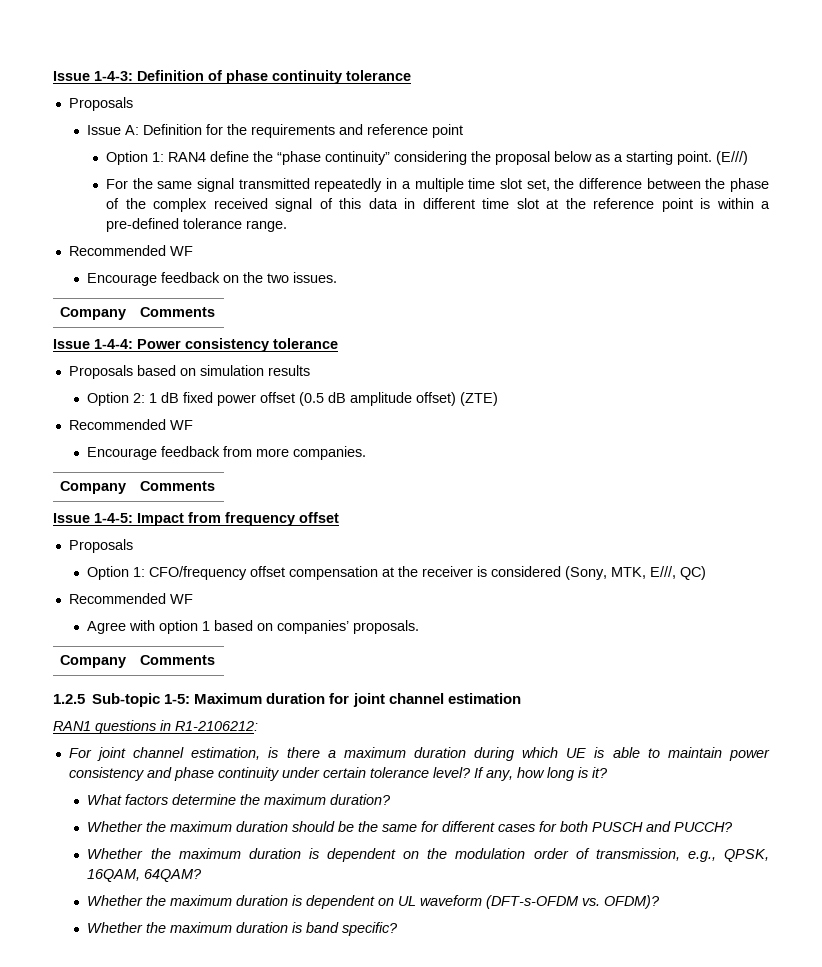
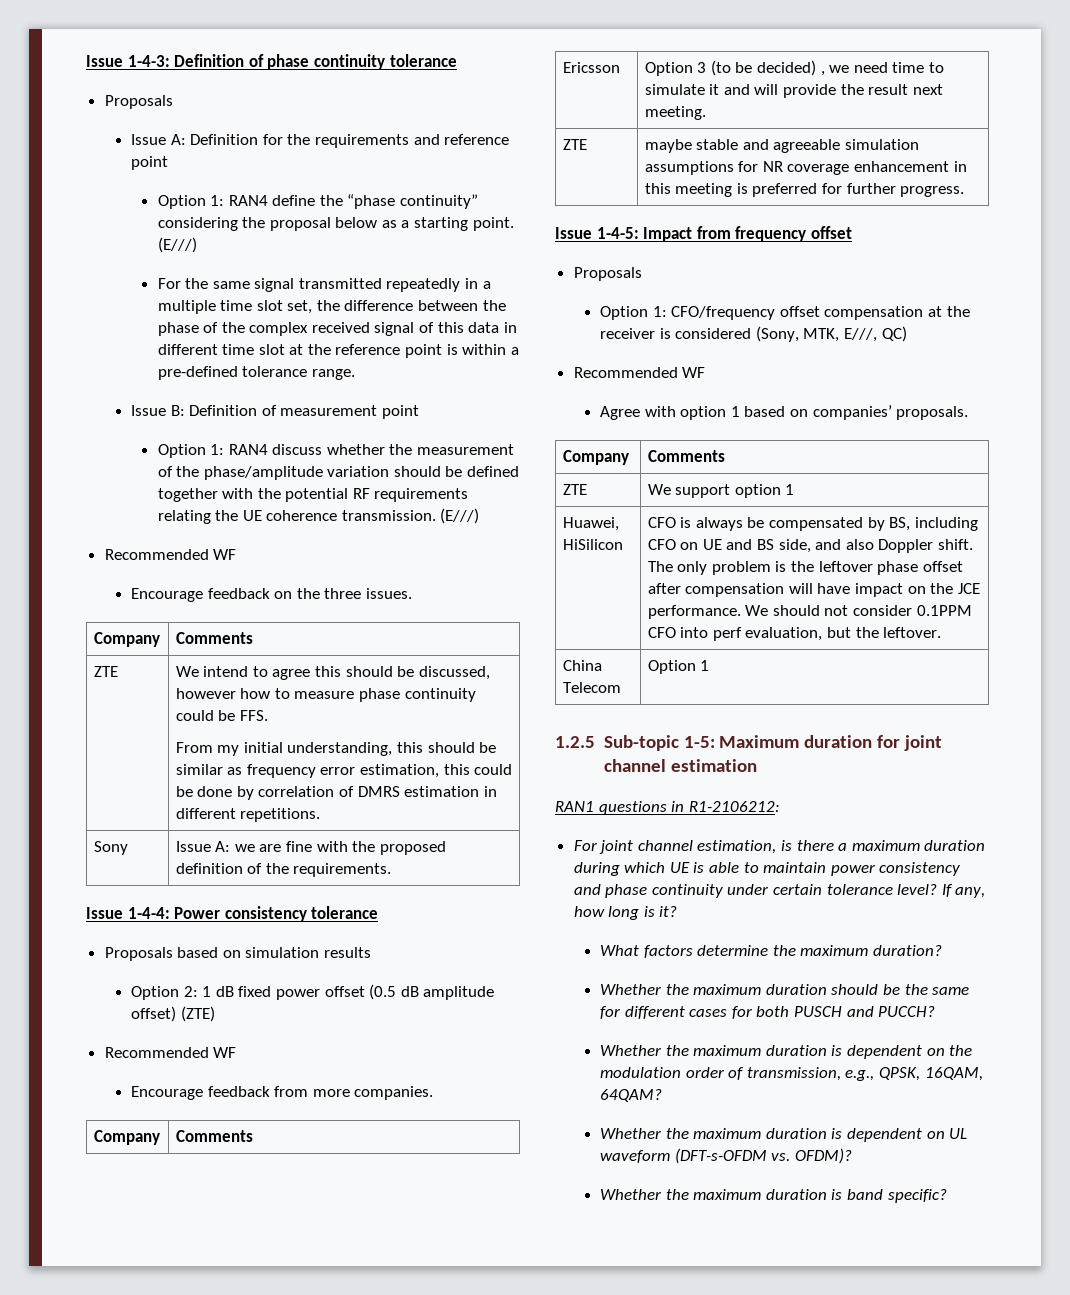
(287, 226) none -> [131,405,420,419] [157,444,515,458] [157,466,520,480] [157,488,469,502] [157,508,480,524] // Issue B: Definition of measurement point // Option 1: RAN4 discuss whether the measurement of the phase/amplitude variation should be defined together with the potential RF requirements relating the UE coherence transmission. (E///)
[267,273,290,283] two -> [324,588,362,599] three
(215, 312) none -> [93,666,118,677] [175,666,490,680] [175,688,476,702] [175,710,268,721] [175,742,497,756] [175,764,513,778] [175,786,497,800] [175,808,321,822] [93,841,128,855] [175,841,446,855] [175,863,392,877] // ZTE | We intend to agree this should be discussed, however how to measure phase continuity could be FFS. // From my initial understanding, this should be similar as frequency error estimation, this could be done by correlation of DMRS estimation in different repetitions. // Sony | Issue A: we are fine with the proposed definition of the requirements.
(215, 486) none -> [562,62,620,73] [644,60,944,76] [644,84,943,98] [644,106,706,120] [562,139,587,150] [644,139,920,153] [644,161,967,175] [644,183,965,197] // Ericsson | Option 3 (to be decided) , we need time to simulate it and will provide the result next meeting. // ZTE | maybe stable and agreeable simulation assumptions for NR coverage enhancement in this meeting is preferred for further progress.
(215, 660) none -> [562,484,587,495] [647,484,795,498] [562,517,619,531] [562,539,623,550] [647,517,978,531] [647,539,973,553] [647,561,963,575] [647,583,980,597] [647,605,972,619] [647,627,942,641] [562,660,602,671] [562,682,621,693] [647,660,710,674] // ZTE | We support option 1 // Huawei, HiSilicon | CFO is always be compensated by BS, including CFO on UE and BS side, and also Doppler shift. The only problem is the leftover phase offset after compensation will have impact on the JCE performance. We should not consider 0.1PPM CFO into perf evaluation, but the leftover. // China Telecom | Option 1

